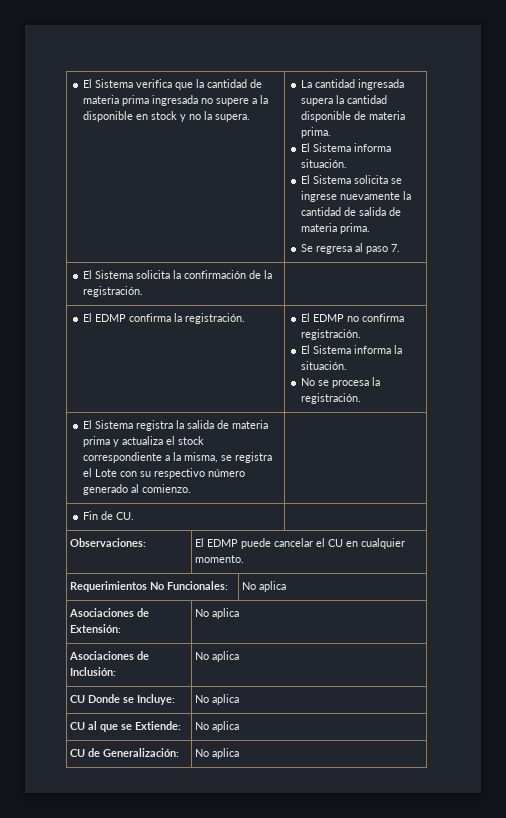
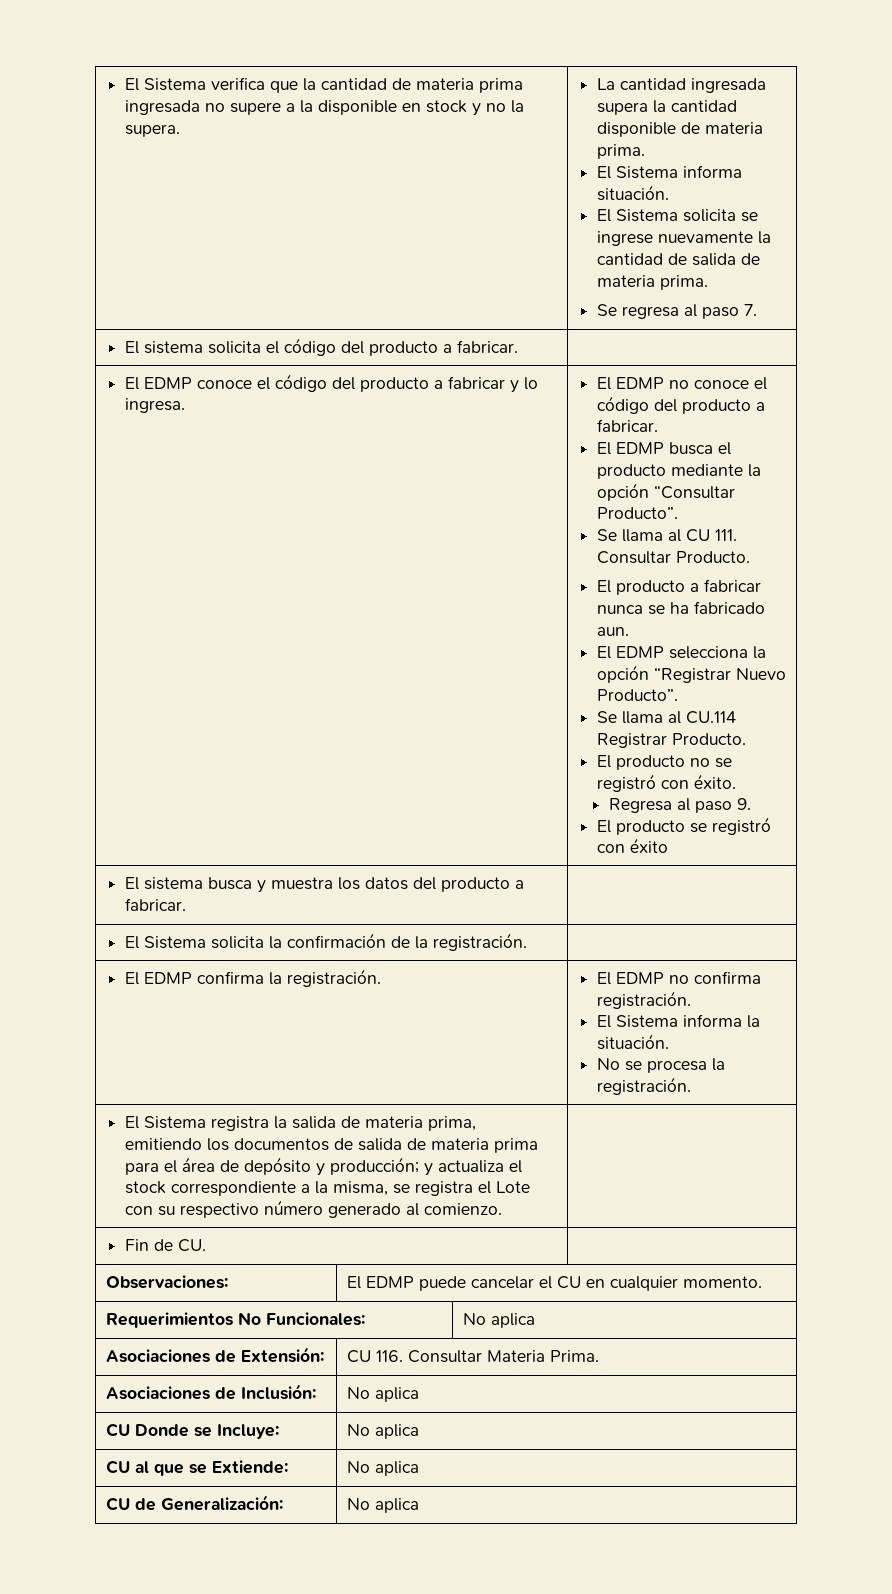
(400, 248) none -> [124,338,518,356] [124,374,538,393] [124,398,185,413] [596,377,767,390] [596,396,765,414] [596,419,658,432] [596,442,731,455] [596,464,761,479] [596,483,735,501] [596,507,678,519] [596,529,737,542] [596,551,750,564] [596,579,761,595] [596,601,765,615] [596,627,629,636] [596,646,766,659] [596,665,786,683] [596,689,678,701] [596,711,736,724] [596,733,746,748] [596,755,732,770] [596,774,736,792] [608,798,751,813] [596,817,771,835] [596,838,668,853] [124,877,524,893] [124,898,186,911] // El sistema solicita el código del producto a fabricar. | // El EDMP conoce el código del producto a fabricar y lo ingresa. | El EDMP no conoce el código del producto a fabricar. // El EDMP busca el producto mediante la opción “Consultar Producto”. // Se llama al CU 111. Consultar Producto. // El producto a fabricar nunca se ha fabricado aun. // El EDMP selecciona la opción “Registrar Nuevo Producto”. // Se llama al CU.114 Registrar Producto. // El producto no se registró con éxito. // Regresa al paso 9. // El producto se registró con éxito // El sistema busca y muestra los datos del producto a fabricar. |
[82,436,110,447] prima -> [427,1116,476,1131] [124,1138,538,1153] [124,1157,419,1176] prima, emitiendo los documentos de salida de materia prima para el área de depósito y producción;
[195,608,240,619] No aplica -> [346,1350,599,1363] CU 116. Consultar Materia Prima.

